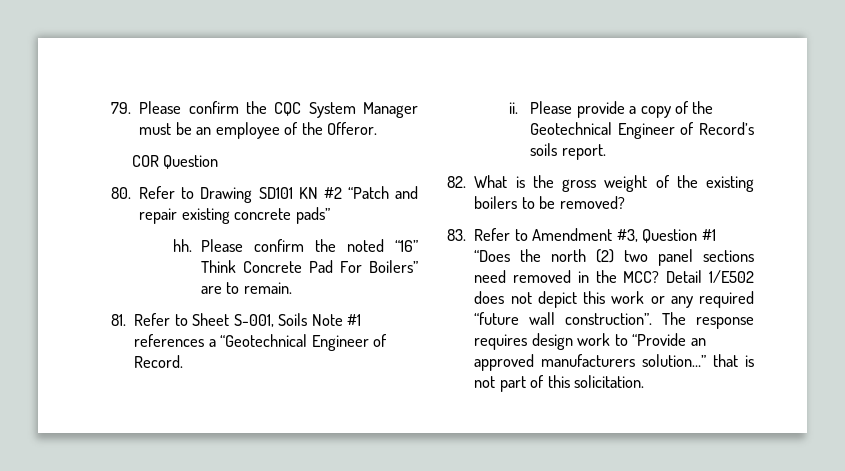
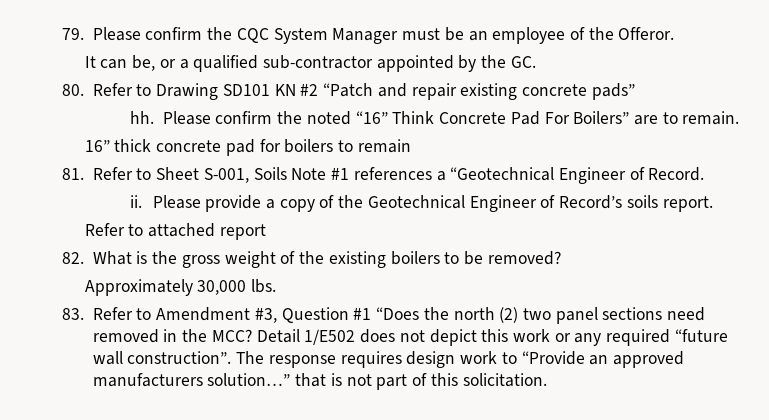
[131,155,219,169] COR Question -> [84,55,536,72] It can be, or a qualified sub-contractor appointed by the GC.
(292, 288) none -> [84,139,411,156] // 16” thick concrete pad for boilers to remain
(606, 152) none -> [84,223,266,240] // Refer to attached report
(625, 202) none -> [84,279,277,296] // Approximately 30,000 lbs.

